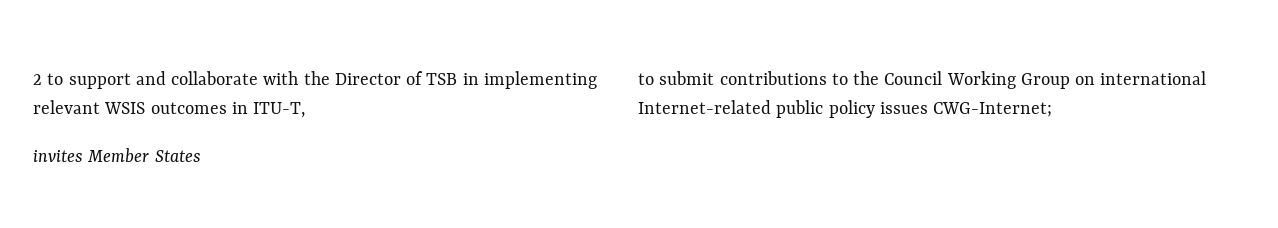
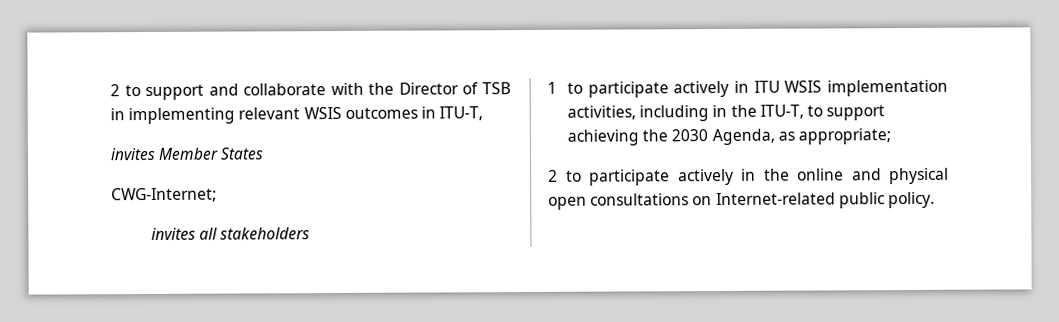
[638,71,1207,89] [638,100,1053,118] to submit contributions to the Council Working Group on international Internet-related public policy issues CWG-Internet; -> [111,187,217,203] [151,227,311,240] [547,79,948,98] [567,104,886,122] [567,128,891,146] [548,167,949,186] [548,191,935,210] CWG-Internet; // invites all stakeholders // 1 to participate actively in ITU WSIS implementation activities, including in the ITU-T, to support achieving the 2030 Agenda, as appropriate; // 2 to participate actively in the online and physical open consultations on Internet-related public policy.

